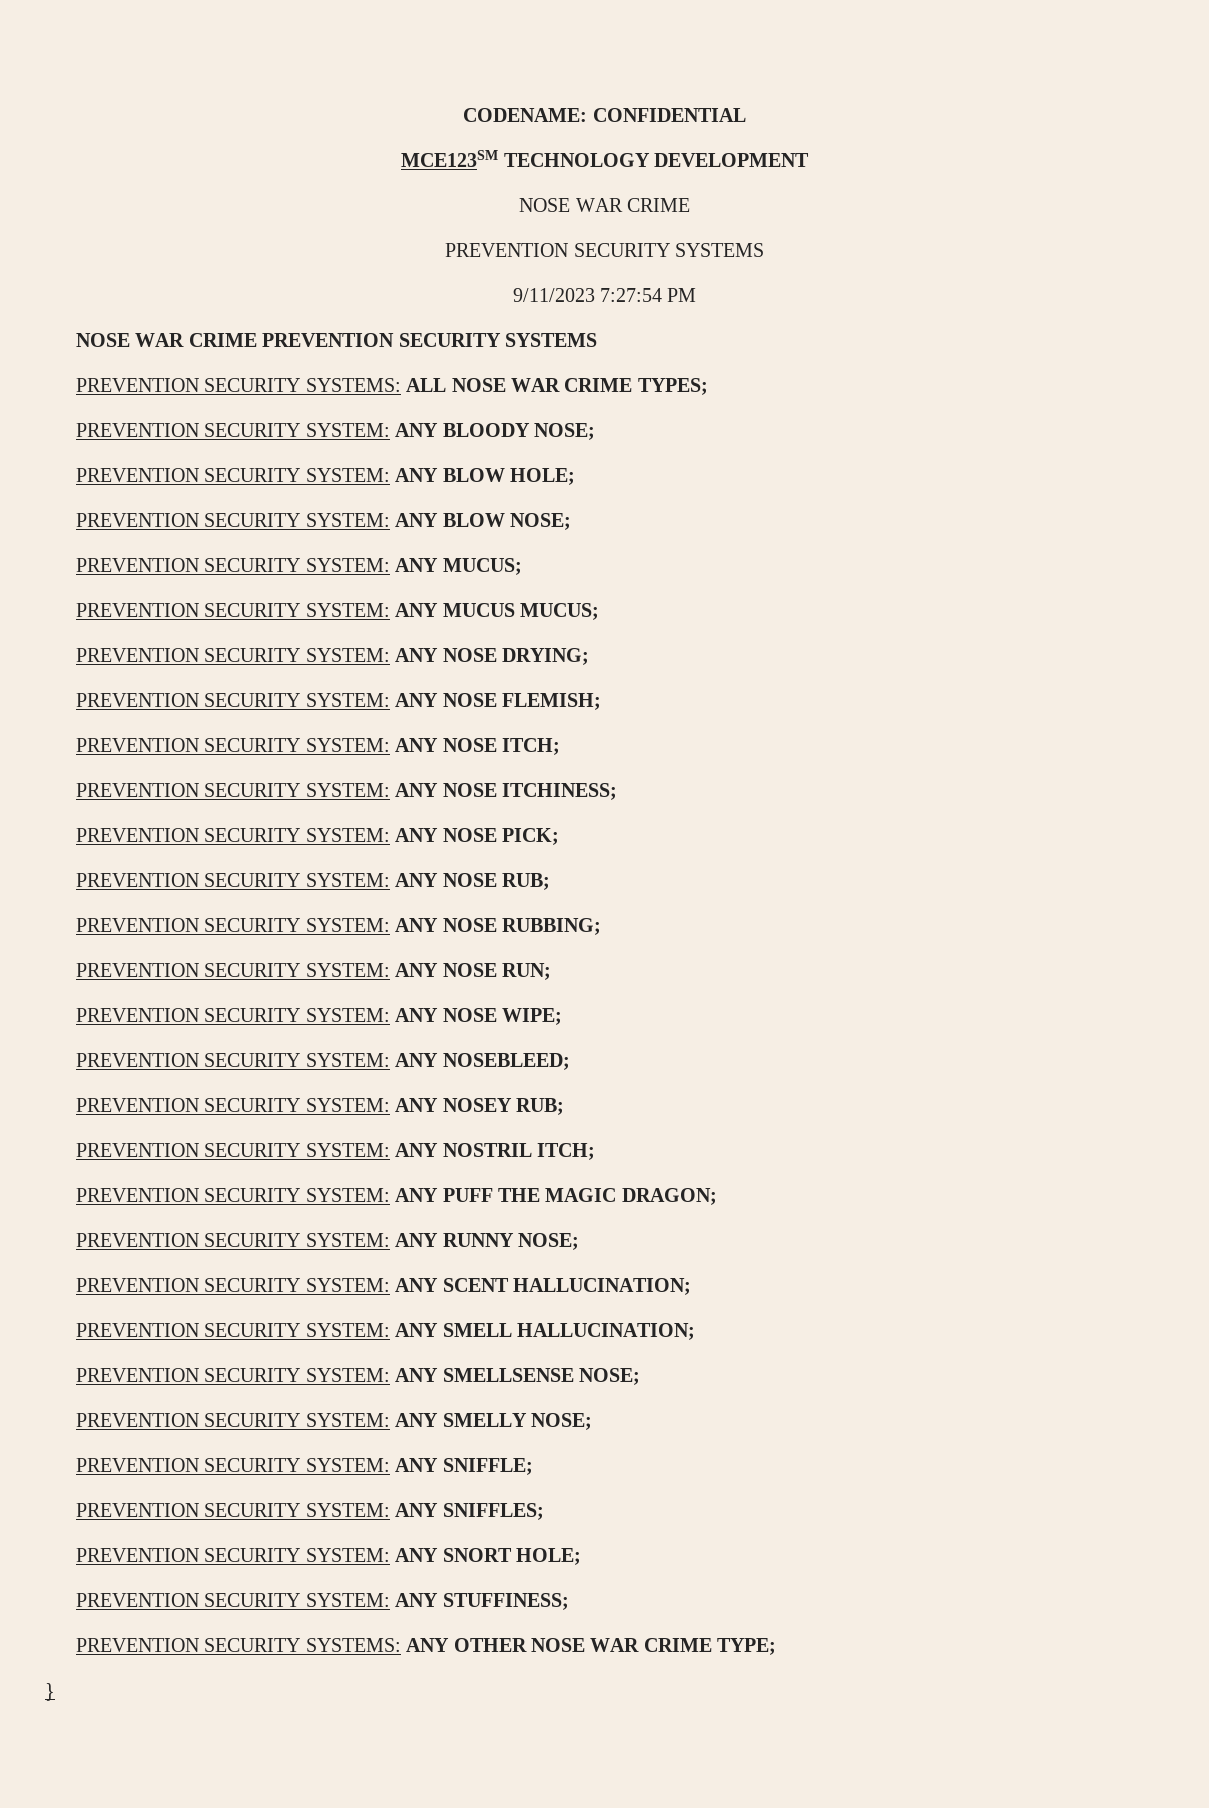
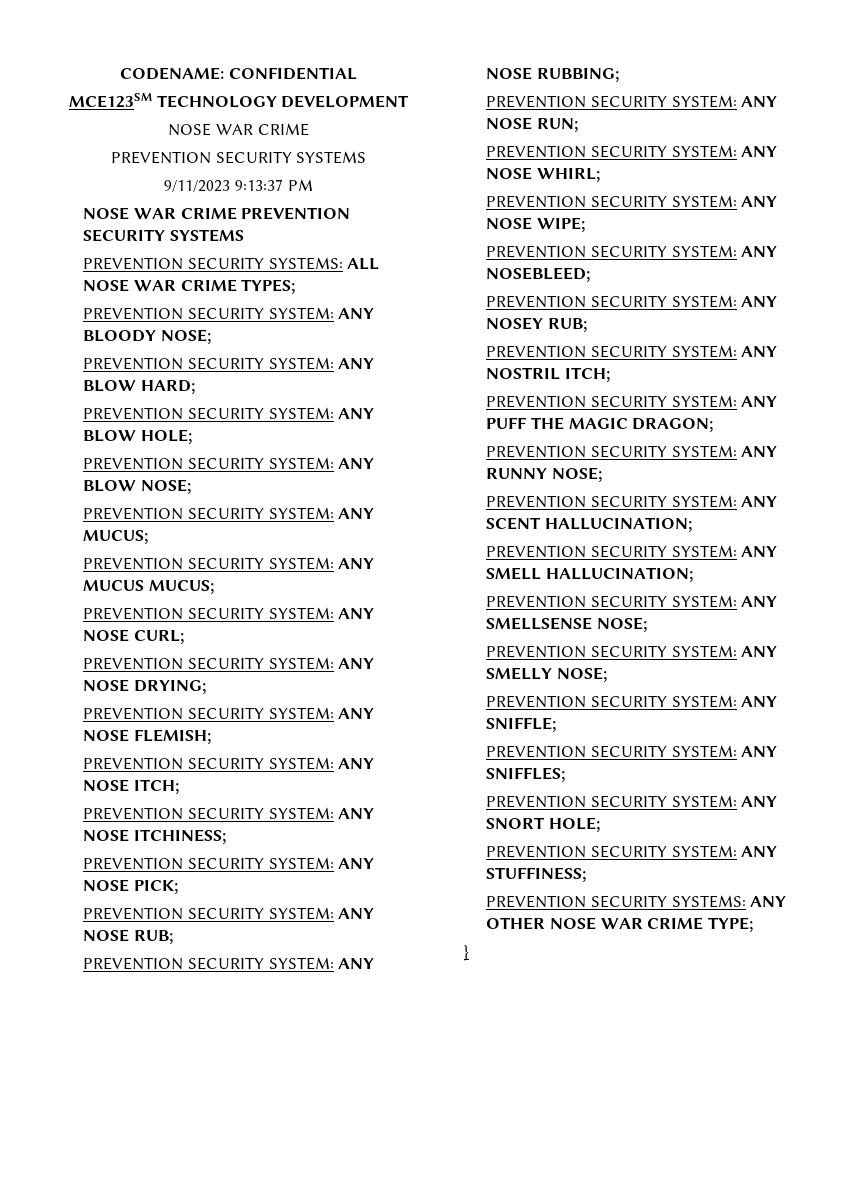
[600,288,662,302] 7:27:54 -> [235,179,283,191] 9:13:37
(595, 431) none -> [83,357,375,370] [83,380,195,394] // PREVENTION SECURITY SYSTEM: ANY BLOW HARD;
(599, 611) none -> [83,607,375,620] [83,629,184,644] // PREVENTION SECURITY SYSTEM: ANY NOSE CURL;
(551, 971) none -> [486,145,778,158] [486,167,600,182] // PREVENTION SECURITY SYSTEM: ANY NOSE WHIRL;

